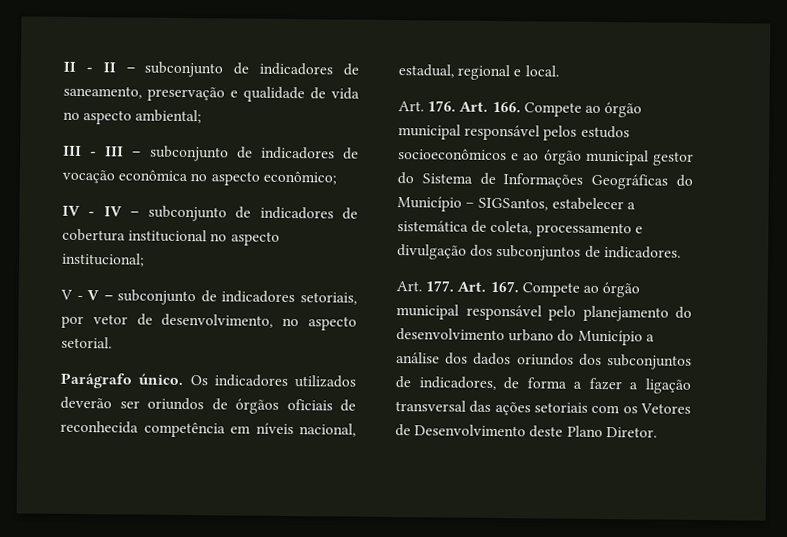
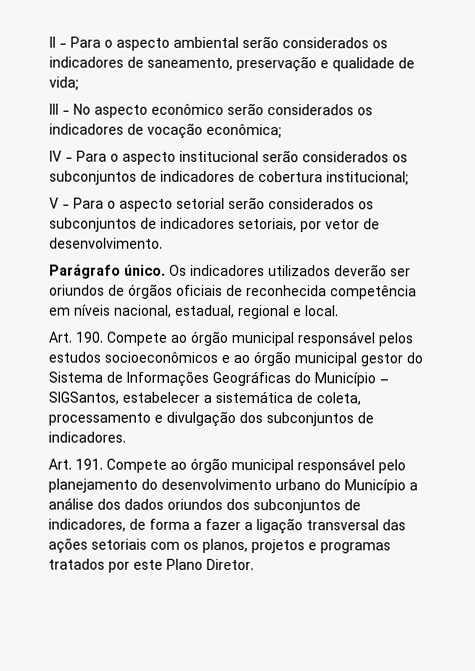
[63,61,250,78] II - II – subconjunto de -> [49,36,388,51] II - Para o aspecto ambiental serão considerados os
[331,87,360,100] [63,109,203,125] [63,145,359,162] [62,169,337,186] [62,205,227,222] vida no aspecto ambiental; // III - III – subconjunto de indicadores de vocação econômica no aspecto econômico; // IV - IV – subconjunto -> [49,76,79,91] [49,102,373,118] [49,122,282,139] [49,150,408,165] [49,170,137,185] vida; // III - No aspecto econômico serão considerados os indicadores de vocação econômica; // IV - Para o aspecto institucional serão considerados os subconjuntos
[128,229,280,246] institucional no aspecto -> (323, 177) none
[87,289,197,306] V – subconjunto -> [73,196,374,212] [49,217,137,232] Para o aspecto setorial serão considerados os subconjuntos
[161,313,357,331] [61,336,112,349] desenvolvimento, no aspecto setorial. -> [49,237,163,249] desenvolvimento.
[427,100,521,113] 176. Art. 166. -> [75,331,104,343] 190.
[425,280,519,293] 177. Art. 167. -> [75,458,103,470] 191.
[640,403,691,414] [395,424,564,438] Vetores de Desenvolvimento deste -> [202,538,391,554] [48,558,163,573] planos, projetos e programas tratados por este

